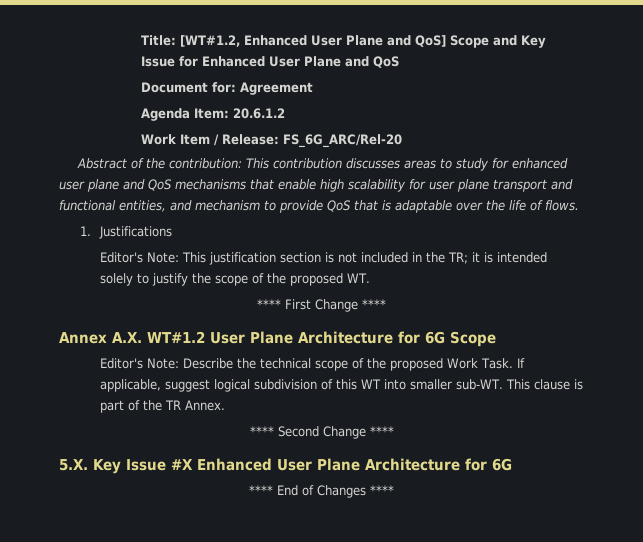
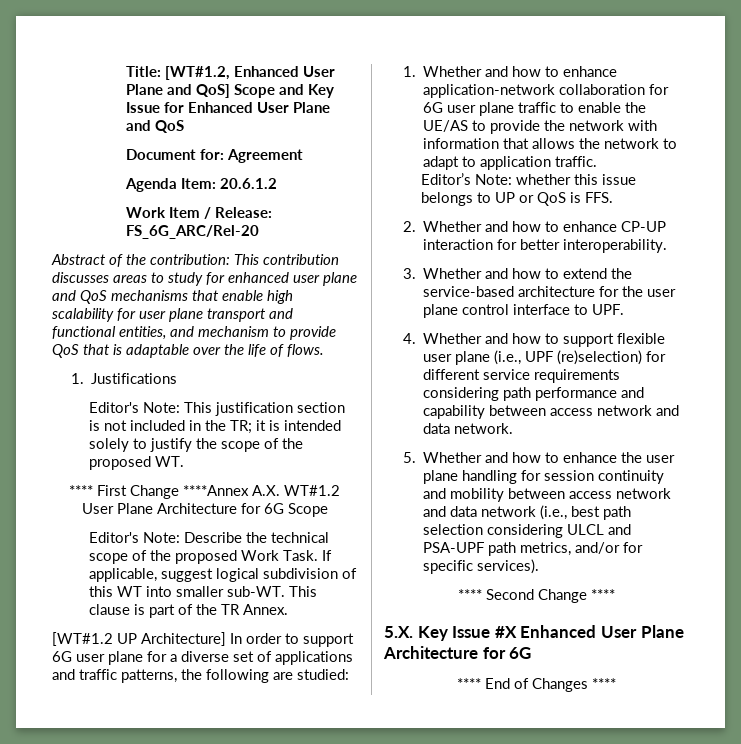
[362,299,386,309] [59,332,107,344] **** // Annex -> [183,485,249,496] ****Annex
(226, 405) none -> [52,632,354,647] [52,651,353,665] [52,669,349,683] [402,66,617,77] [422,84,669,98] [422,102,646,116] [422,120,657,134] [422,138,677,149] [422,156,597,170] [421,173,637,185] [421,192,614,206] [402,221,666,232] [422,239,667,253] [402,268,632,279] [422,286,676,297] [422,304,624,318] [402,333,665,347] [422,350,666,365] [422,369,620,383] [422,387,644,401] [422,405,679,419] [422,423,513,434] [402,452,675,463] [422,470,664,484] [422,488,671,502] [422,505,631,520] [422,524,631,538] [422,542,643,556] [422,559,539,574] // [WT#1.2 UP Architecture] In order to support 6G user plane for a diverse set of applications and traffic patterns, the following are studied: // 1. Whether and how to enhance application-network collaboration for 6G user plane traffic to enable the UE/AS to provide the network with information that allows the network to adapt to application traffic. // Editor’s Note: whether this issue belongs to UP or QoS is FFS. // 2. Whether and how to enhance CP-UP interaction for better interoperability. // 3. Whether and how to extend the service-based architecture for the user plane control interface to UPF. // 4. Whether and how to support flexible user plane (i.e., UPF (re)selection) for different service requirements considering path performance and capability between access network and data network. // 5. Whether and how to enhance the user plane handling for session continuity and mobility between access network and data network (i.e., best path selection considering ULCL and PSA-UPF path metrics, and/or for specific services).

